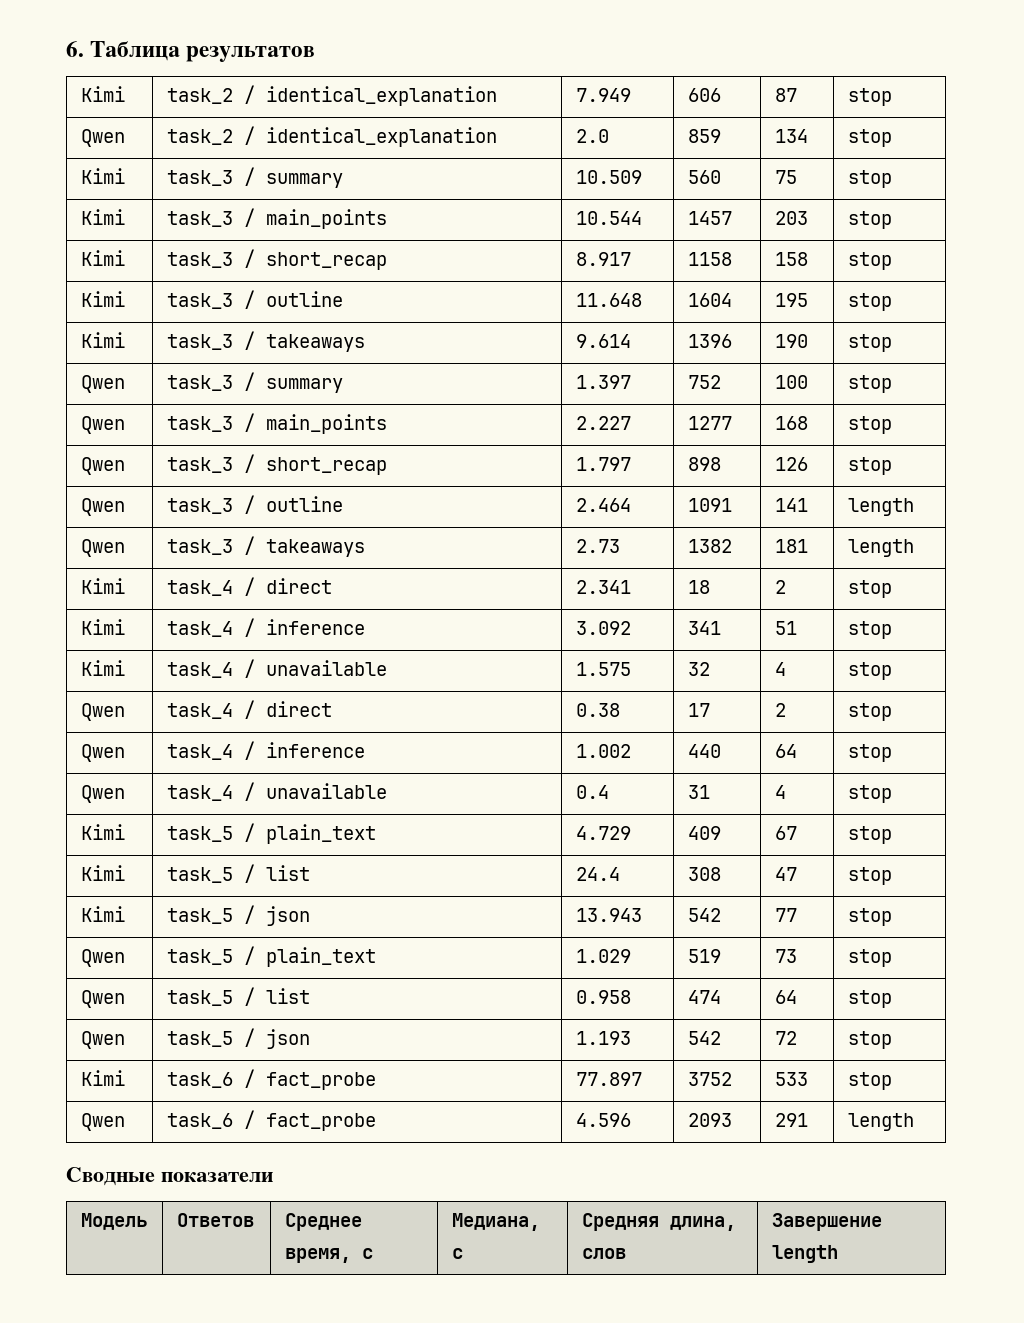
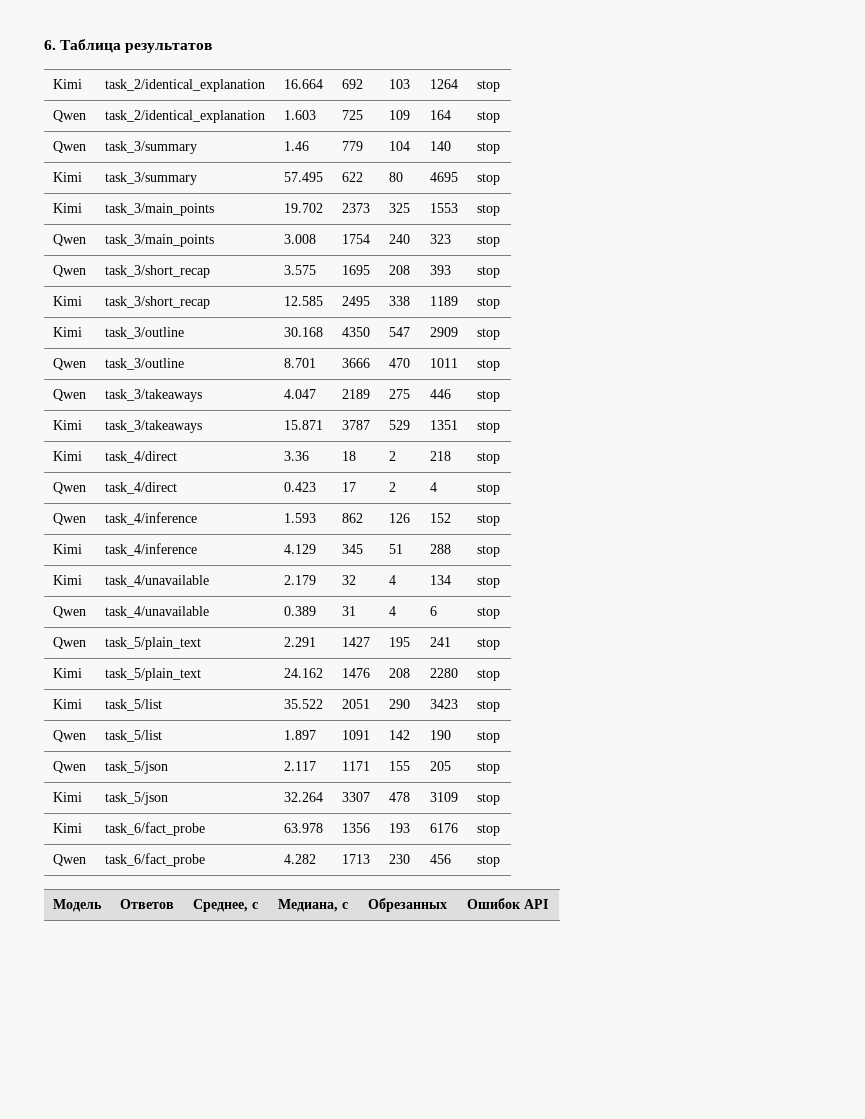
[166,85,497,106] [575,88,631,102] [687,88,721,102] [774,88,797,102] [847,88,892,106] [80,129,125,147] [166,126,497,147] [575,129,609,143] [687,129,721,143] [774,129,808,143] [847,129,892,147] [80,168,125,184] [166,167,343,188] [575,170,642,184] [687,170,721,184] [774,170,797,184] [847,170,892,188] [80,209,125,225] [166,208,387,229] [575,211,642,225] [687,211,732,225] [774,211,808,225] [847,211,892,229] [80,250,125,266] [166,249,387,270] [575,252,631,266] [687,252,732,266] [774,252,808,266] [847,252,892,270] [80,291,125,307] [166,290,343,309] [575,293,642,307] [687,293,732,307] [774,293,808,307] [847,293,892,311] [80,332,125,348] [166,331,365,352] [575,334,631,348] [687,334,732,348] [774,334,808,348] [847,334,892,352] [80,375,125,393] [166,372,343,393] [575,375,631,389] [687,375,721,389] [774,375,808,389] [847,375,892,393] [80,416,125,434] [166,413,387,434] [575,416,631,430] [687,416,732,430] [774,416,808,430] [847,416,892,434] [80,457,125,475] [166,454,387,475] [575,457,631,471] [687,457,721,471] [774,457,808,471] [847,457,892,475] [80,498,125,516] [166,495,343,514] [575,498,631,512] [687,498,732,512] [774,498,808,512] [847,498,914,516] [80,539,125,557] [166,536,365,557] [575,539,620,553] [687,539,732,553] [774,539,808,553] [847,539,914,557] [80,578,125,594] [166,577,332,596] [575,580,631,594] [687,580,710,594] [774,580,786,594] [847,580,892,598] [80,619,125,635] [166,618,365,637] [575,621,631,635] [687,621,721,635] [774,621,797,635] [847,621,892,639] [80,660,125,676] [166,659,387,678] [575,662,631,676] [687,662,710,676] [774,662,786,676] [847,662,892,680] [80,703,125,721] [166,700,332,719] [575,703,620,717] [687,703,710,717] [774,703,786,717] [847,703,892,721] [80,744,125,762] [166,741,365,760] [575,744,631,758] [687,744,721,758] [774,744,797,758] [847,744,892,762] [80,785,125,803] [166,782,387,801] [575,785,609,799] [687,785,710,799] [774,785,786,799] [847,785,892,803] [80,824,125,840] [166,823,376,844] [575,826,631,840] [687,826,721,840] [774,826,797,840] [847,826,892,844] [80,865,125,881] [166,864,310,883] [575,867,620,881] [687,867,721,881] [774,867,797,881] [847,867,892,885] [80,906,125,922] [166,905,310,926] [575,908,642,922] [687,908,721,922] [774,908,797,922] [847,908,892,926] [80,949,125,967] [166,946,376,967] [575,949,631,963] [687,949,721,963] [774,949,797,963] [847,949,892,967] [80,990,125,1008] [166,987,310,1006] [575,990,631,1004] [687,990,721,1004] [774,990,797,1004] [847,990,892,1008] [80,1031,125,1049] [166,1028,310,1049] [575,1031,631,1045] [687,1031,721,1045] [774,1031,797,1045] [847,1031,892,1049] [80,1070,125,1086] [166,1069,376,1090] [575,1072,642,1086] [687,1072,732,1086] [774,1072,808,1086] [847,1072,892,1090] [80,1113,125,1131] [166,1110,376,1131] [575,1113,631,1127] [687,1113,732,1127] [774,1113,808,1127] [847,1113,914,1131] [66,1167,273,1186] task_2 / identical_explanation | 7.949 | 606 | 87 | stop // Qwen | task_2 / identical_explanation | 2.0 | 859 | 134 | stop // Kimi | task_3 / summary | 10.509 | 560 | 75 | stop // Kimi | task_3 / main_points | 10.544 | 1457 | 203 | stop // Kimi | task_3 / short_recap | 8.917 | 1158 | 158 | stop // Kimi | task_3 / outline | 11.648 | 1604 | 195 | stop // Kimi | task_3 / takeaways | 9.614 | 1396 | 190 | stop // Qwen | task_3 / summary | 1.397 | 752 | 100 | stop // Qwen | task_3 / main_points | 2.227 | 1277 | 168 | stop // Qwen | task_3 / short_recap | 1.797 | 898 | 126 | stop // Qwen | task_3 / outline | 2.464 | 1091 | 141 | length // Qwen | task_3 / takeaways | 2.73 | 1382 | 181 | length // Kimi | task_4 / direct | 2.341 | 18 | 2 | stop // Kimi | task_4 / inference | 3.092 | 341 | 51 | stop // Kimi | task_4 / unavailable | 1.575 | 32 | 4 | stop // Qwen | task_4 / direct | 0.38 | 17 | 2 | stop // Qwen | task_4 / inference | 1.002 | 440 | 64 | stop // Qwen | task_4 / unavailable | 0.4 | 31 | 4 | stop // Kimi | task_5 / plain_text | 4.729 | 409 | 67 | stop // Kimi | task_5 / list | 24.4 | 308 | 47 | stop // Kimi | task_5 / json | 13.943 | 542 | 77 | stop // Qwen | task_5 / plain_text | 1.029 | 519 | 73 | stop // Qwen | task_5 / list | 0.958 | 474 | 64 | stop // Qwen | task_5 / json | 1.193 | 542 | 72 | stop // Kimi | task_6 / fact_probe | 77.897 | 3752 | 533 | stop // Qwen | task_6 / fact_probe | 4.596 | 2093 | 291 | length // Сводные показатели -> [105,79,266,92] [284,79,324,89] [342,79,364,89] [389,79,411,89] [430,79,459,89] [477,80,501,92] [53,110,87,122] [105,110,266,123] [284,110,317,120] [342,110,364,120] [389,110,411,120] [430,110,452,120] [477,111,501,123] [53,141,87,153] [105,141,198,154] [284,141,310,151] [342,141,364,151] [389,141,411,151] [430,141,452,151] [477,142,501,154] [53,172,83,182] [105,172,198,185] [284,172,324,182] [342,172,364,182] [389,172,404,182] [430,172,459,182] [477,173,501,185] [53,203,83,213] [105,203,215,216] [284,203,324,213] [342,203,371,213] [389,203,411,213] [430,203,459,213] [477,204,501,216] [53,234,87,246] [105,234,215,247] [284,234,317,244] [342,234,371,244] [389,234,411,244] [430,234,452,244] [477,235,501,247] [53,265,87,277] [105,265,211,278] [284,265,317,275] [342,265,371,275] [389,265,411,275] [430,265,452,275] [477,266,501,278] [53,296,83,306] [105,296,211,309] [284,296,324,306] [342,296,371,306] [389,296,411,306] [430,296,459,306] [477,297,501,309] [53,327,83,337] [105,327,185,339] [284,327,324,337] [342,327,371,337] [389,327,411,337] [430,327,459,337] [477,328,501,340] [53,358,87,370] [105,358,185,370] [284,358,317,368] [342,358,371,368] [389,358,411,368] [430,358,459,368] [477,359,501,371] [53,389,87,401] [105,389,203,402] [284,389,317,399] [342,389,371,399] [389,389,411,399] [430,389,452,399] [477,390,501,402] [53,420,83,430] [105,420,203,433] [284,420,324,430] [342,420,371,430] [389,420,411,430] [430,420,459,430] [477,421,501,433] [53,451,83,461] [105,451,178,463] [284,451,310,461] [342,451,357,461] [389,451,397,461] [430,451,452,461] [477,452,501,464] [53,482,87,494] [105,482,178,494] [284,482,317,492] [342,482,357,492] [389,482,397,492] [430,482,438,492] [477,483,501,495] [53,513,87,525] [105,512,198,525] [284,513,317,523] [342,513,364,523] [389,513,411,523] [430,513,452,523] [477,514,501,526] [53,544,83,554] [105,543,198,556] [284,544,317,554] [342,544,364,554] [389,544,404,554] [430,544,452,554] [477,545,501,557] [53,575,83,585] [105,575,210,587] [284,575,317,585] [342,575,357,585] [389,575,397,585] [430,575,452,585] [477,576,501,588] [53,606,87,618] [105,606,210,618] [284,606,317,616] [342,606,357,616] [389,606,397,616] [430,606,438,616] [477,607,501,619] [53,637,87,649] [105,637,202,650] [284,637,317,647] [342,637,371,647] [389,637,411,647] [430,637,452,647] [477,638,501,650] [53,668,83,678] [105,668,202,681] [284,668,324,678] [342,668,371,678] [389,668,411,678] [430,668,459,678] [477,669,501,681] [53,699,83,709] [105,699,163,711] [284,699,324,709] [342,699,371,709] [389,699,411,709] [430,699,459,709] [477,700,501,712] [53,730,87,742] [105,730,163,742] [284,730,317,740] [342,730,371,740] [389,730,411,740] [430,730,452,740] [477,731,501,743] [53,761,87,773] [105,761,169,774] [284,761,317,771] [342,761,371,771] [389,761,411,771] [430,761,452,771] [477,762,501,774] [53,792,83,802] [105,792,169,805] [284,792,324,802] [342,792,371,802] [389,792,411,802] [430,792,459,802] [477,793,501,805] [53,823,83,833] [105,822,206,836] [284,823,324,833] [342,823,371,833] [389,823,411,833] [430,823,459,833] [477,824,501,836] [53,854,87,866] [105,853,206,867] [284,854,317,864] [342,854,371,864] [389,854,411,864] [430,854,452,864] [477,855,501,867] task_2/identical_explanation | 16.664 | 692 | 103 | 1264 | stop // Qwen | task_2/identical_explanation | 1.603 | 725 | 109 | 164 | stop // Qwen | task_3/summary | 1.46 | 779 | 104 | 140 | stop // Kimi | task_3/summary | 57.495 | 622 | 80 | 4695 | stop // Kimi | task_3/main_points | 19.702 | 2373 | 325 | 1553 | stop // Qwen | task_3/main_points | 3.008 | 1754 | 240 | 323 | stop // Qwen | task_3/short_recap | 3.575 | 1695 | 208 | 393 | stop // Kimi | task_3/short_recap | 12.585 | 2495 | 338 | 1189 | stop // Kimi | task_3/outline | 30.168 | 4350 | 547 | 2909 | stop // Qwen | task_3/outline | 8.701 | 3666 | 470 | 1011 | stop // Qwen | task_3/takeaways | 4.047 | 2189 | 275 | 446 | stop // Kimi | task_3/takeaways | 15.871 | 3787 | 529 | 1351 | stop // Kimi | task_4/direct | 3.36 | 18 | 2 | 218 | stop // Qwen | task_4/direct | 0.423 | 17 | 2 | 4 | stop // Qwen | task_4/inference | 1.593 | 862 | 126 | 152 | stop // Kimi | task_4/inference | 4.129 | 345 | 51 | 288 | stop // Kimi | task_4/unavailable | 2.179 | 32 | 4 | 134 | stop // Qwen | task_4/unavailable | 0.389 | 31 | 4 | 6 | stop // Qwen | task_5/plain_text | 2.291 | 1427 | 195 | 241 | stop // Kimi | task_5/plain_text | 24.162 | 1476 | 208 | 2280 | stop // Kimi | task_5/list | 35.522 | 2051 | 290 | 3423 | stop // Qwen | task_5/list | 1.897 | 1091 | 142 | 190 | stop // Qwen | task_5/json | 2.117 | 1171 | 155 | 205 | stop // Kimi | task_5/json | 32.264 | 3307 | 478 | 3109 | stop // Kimi | task_6/fact_probe | 63.978 | 1356 | 193 | 6176 | stop // Qwen | task_6/fact_probe | 4.282 | 1713 | 230 | 456 | stop
[284,1213,362,1231] [284,1248,351,1263] Среднее время, -> [193,899,249,912] Среднее,
[581,1213,736,1231] [581,1248,626,1259] [771,1213,882,1231] [771,1245,838,1263] Средняя длина, слов | Завершение length -> [368,898,448,912] [467,898,549,909] Обрезанных | Ошибок API

